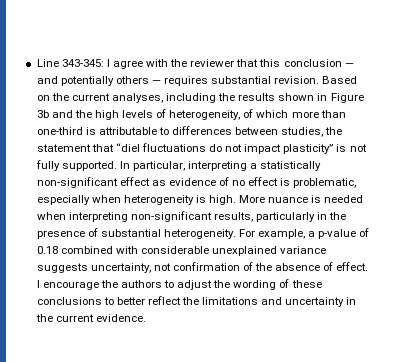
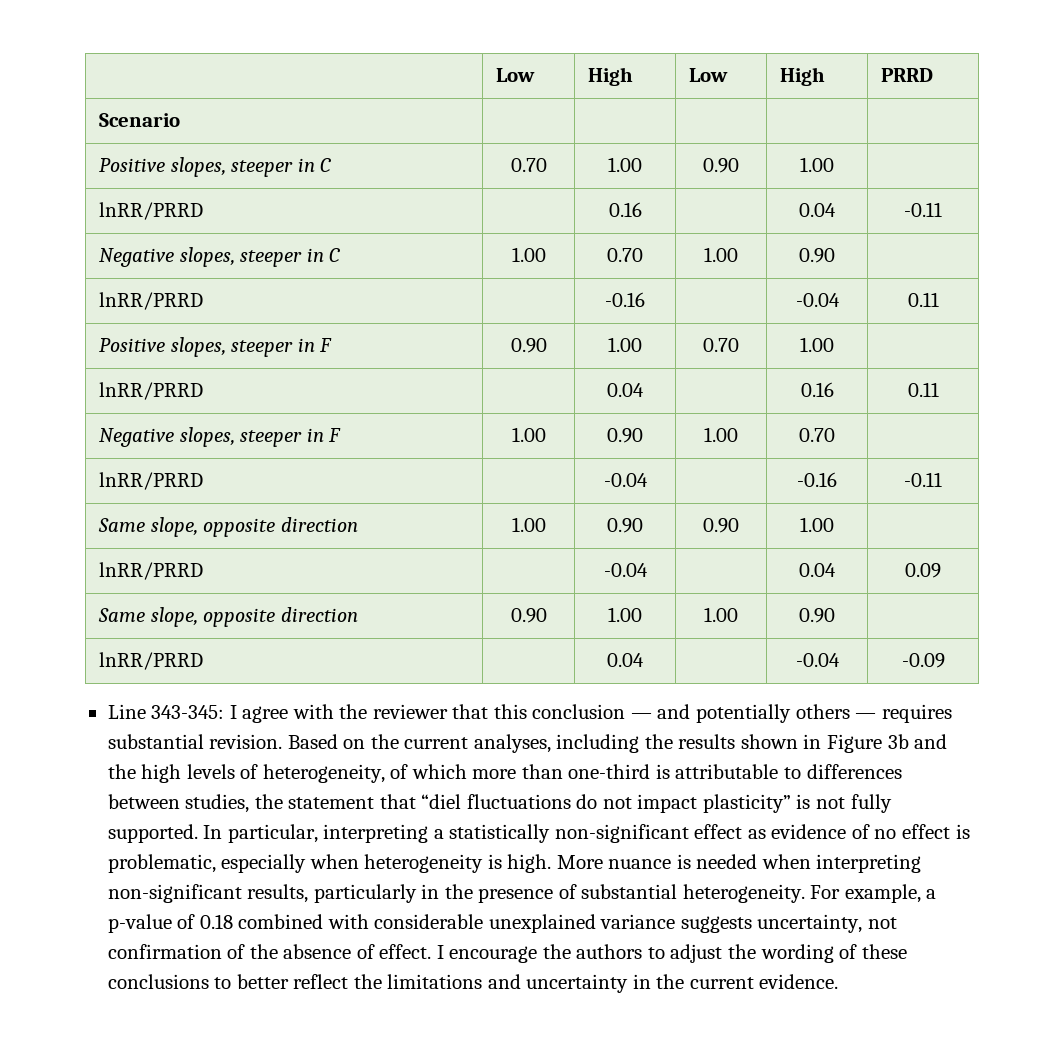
(36, 63) none -> [496,68,536,82] [588,67,634,86] [689,68,729,82] [780,67,826,86] [881,68,934,82] [99,113,181,127] [99,157,332,177] [510,158,547,172] [608,157,642,172] [703,158,739,173] [800,157,834,172] [99,202,204,220] [608,202,642,217] [799,203,836,217] [904,202,942,217] [99,247,341,267] [511,247,546,262] [607,248,643,262] [704,247,738,262] [799,248,835,263] [99,292,204,310] [605,292,645,307] [795,293,840,307] [907,292,939,307] [99,337,333,357] [510,338,547,353] [608,337,642,352] [703,338,739,352] [800,337,834,352] [99,382,204,400] [607,383,644,397] [800,382,834,397] [907,382,939,397] [99,427,342,447] [511,427,546,442] [607,428,643,443] [704,427,738,442] [799,428,835,442] [99,472,204,490] [603,473,648,487] [797,472,837,487] [904,472,942,487] [98,517,358,537] [511,517,546,532] [607,518,643,533] [703,518,739,533] [800,517,834,532] [99,562,204,580] [603,563,648,577] [799,563,836,577] [905,563,941,578] [98,607,358,627] [510,608,547,623] [608,607,642,622] [704,607,738,622] [799,608,835,623] [99,652,204,670] [607,653,644,667] [795,653,840,667] [901,653,945,668] | Low | High | Low | High | PRRD // Scenario | | | | | // Positive slopes, steeper in C | 0.70 | 1.00 | 0.90 | 1.00 | // lnRR/PRRD | | 0.16 | | 0.04 | -0.11 // Negative slopes, steeper in C | 1.00 | 0.70 | 1.00 | 0.90 | // lnRR/PRRD | | -0.16 | | -0.04 | 0.11 // Positive slopes, steeper in F | 0.90 | 1.00 | 0.70 | 1.00 | // lnRR/PRRD | | 0.04 | | 0.16 | 0.11 // Negative slopes, steeper in F | 1.00 | 0.90 | 1.00 | 0.70 | // lnRR/PRRD | | -0.04 | | -0.16 | -0.11 // Same slope, opposite direction | 1.00 | 0.90 | 0.90 | 1.00 | // lnRR/PRRD | | -0.04 | | 0.04 | 0.09 // Same slope, opposite direction | 0.90 | 1.00 | 1.00 | 0.90 | // lnRR/PRRD | | 0.04 | | -0.04 | -0.09 //

